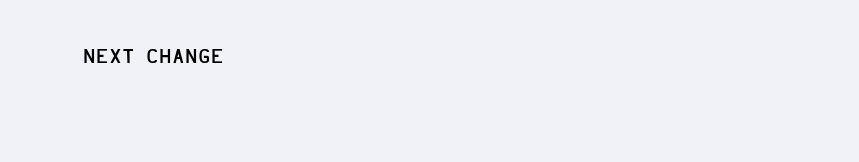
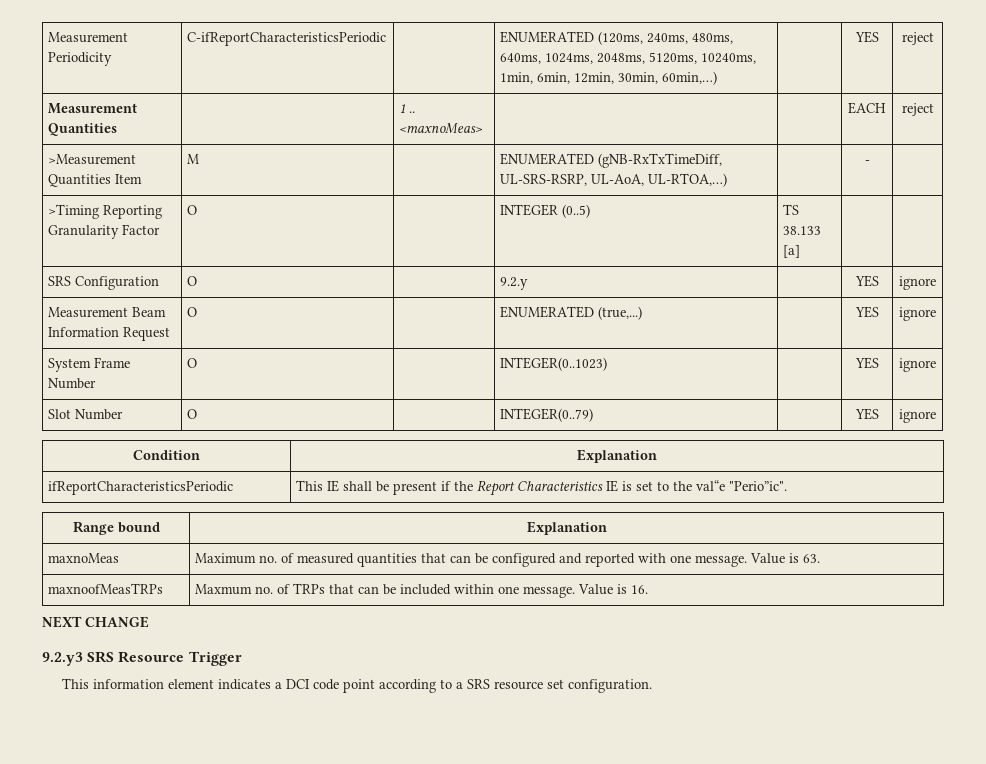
[83,49,224,63] NEXT CHANGE -> [48,32,129,43] [48,52,113,66] [187,32,387,46] [500,31,734,45] [500,52,757,64] [500,71,718,85] [854,31,879,43] [901,32,934,45] [48,103,138,114] [48,123,118,136] [399,104,416,113] [399,123,484,134] [848,102,886,114] [901,103,934,116] [48,154,137,165] [48,174,143,187] [187,154,200,164] [500,153,723,168] [500,173,728,187] [864,160,870,164] [48,204,163,219] [48,224,161,239] [187,205,198,215] [500,204,591,218] [783,204,800,215] [783,226,822,235] [783,245,801,258] [48,276,160,290] [187,276,198,286] [500,277,529,290] [854,275,879,287] [899,276,936,290] [48,307,167,318] [48,327,171,341] [187,307,198,317] [500,306,643,320] [854,306,879,318] [899,307,936,321] [48,357,131,372] [48,378,97,389] [187,358,198,368] [500,357,608,371] [854,357,879,369] [899,358,936,372] [48,409,124,420] [187,409,198,419] [500,408,594,422] [854,408,879,420] [899,409,936,423] [133,450,200,460] [577,449,657,463] [48,481,234,495] [296,480,788,496] [72,521,160,535] [526,521,607,535] [48,553,120,563] [195,553,821,567] [48,583,164,594] [195,583,649,598] [42,616,149,628] [42,651,242,666] [62,678,653,693] Measurement Periodicity | C-ifReportCharacteristicsPeriodic | | ENUMERATED (120ms, 240ms, 480ms, 640ms, 1024ms, 2048ms, 5120ms, 10240ms, 1min, 6min, 12min, 30min, 60min,…) | | YES | reject // Measurement Quantities | | 1 .. <maxnoMeas> | | | EACH | reject // >Measurement Quantities Item | M | | ENUMERATED (gNB-RxTxTimeDiff, UL-SRS-RSRP, UL-AoA, UL-RTOA,…) | | - | // >Timing Reporting Granularity Factor | O | | INTEGER (0..5) | TS 38.133 [a] | | // SRS Configuration | O | | 9.2.y | | YES | ignore // Measurement Beam Information Request | O | | ENUMERATED (true,...) | | YES | ignore // System Frame Number | O | | INTEGER(0..1023) | | YES | ignore // Slot Number | O | | INTEGER(0..79) | | YES | ignore // Condition | Explanation // ifReportCharacteristicsPeriodic | This IE shall be present if the Report Characteristics IE is set to the val“e "Perio”ic". // Range bound | Explanation // maxnoMeas | Maximum no. of measured quantities that can be configured and reported with one message. Value is 63. // maxnoofMeasTRPs | Maxmum no. of TRPs that can be included within one message. Value is 16. // NEXT CHANGE // 9.2.y3 SRS Resource Trigger // This information element indicates a DCI code point according to a SRS resource set configuration.

